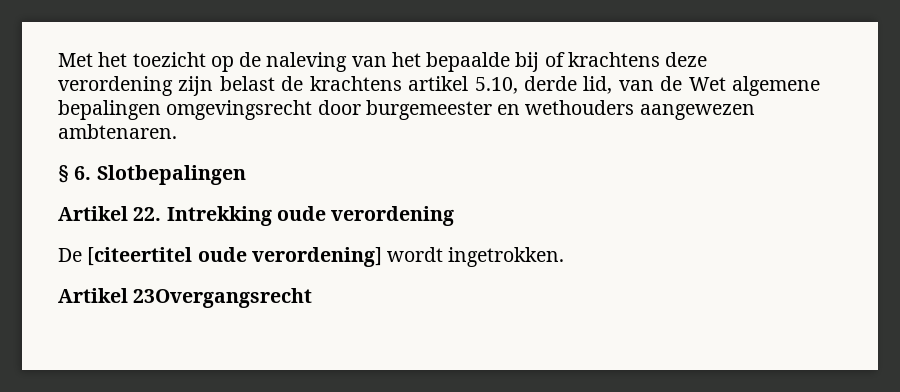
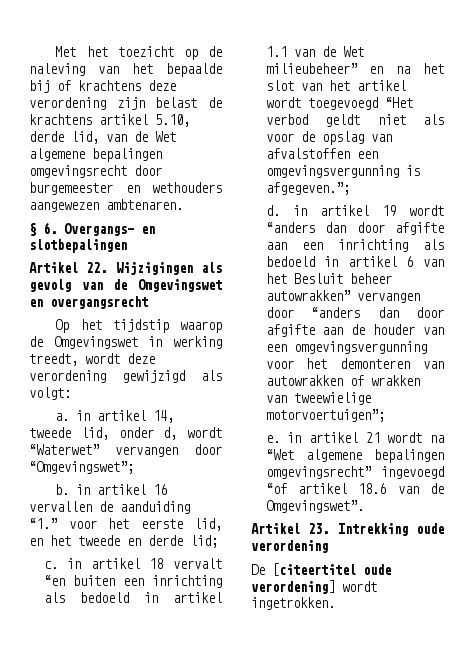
[96,165,246,185] Slotbepalingen -> [64,223,155,236] [29,239,127,253] Overgangs- en slotbepalingen
(162, 214) none -> [115,262,223,275] [29,279,222,292] [29,296,148,309] [55,319,222,333] [29,336,222,349] [29,353,155,366] [29,370,222,383] [29,387,71,400] [55,410,175,423] [29,427,222,440] [29,444,222,457] [29,461,134,474] [55,484,168,495] [29,501,190,514] [29,518,222,531] [29,535,218,548] [43,558,222,569] [43,575,222,588] [43,592,223,603] [265,46,364,57] [265,63,444,74] [265,80,406,91] [265,97,413,110] [265,114,444,127] [265,131,392,145] [265,148,378,159] [265,165,420,178] [265,182,350,195] [265,205,444,216] [265,222,444,235] [265,239,444,252] [265,256,444,267] [265,273,392,284] [265,290,420,303] [265,307,444,318] [265,324,444,337] [265,341,427,354] [265,358,444,369] [265,375,420,386] [265,392,371,405] [265,409,385,422] [265,432,444,443] [265,449,444,463] [265,466,444,479] [265,483,444,494] [265,500,364,513] [251,523,330,534] Wijzigingen als gevolg van de Omgevingswet en overgangsrecht // Op het tijdstip waarop de Omgevingswet in werking treedt, wordt deze verordening gewijzigd als volgt: // a. in artikel 14, tweede lid, onder d, wordt “Waterwet” vervangen door “Omgevingswet”; // b. in artikel 16 vervallen de aanduiding “1.” voor het eerste lid, en het tweede en derde lid; // c. in artikel 18 vervalt “en buiten een inrichting als bedoeld in artikel 1.1 van de Wet milieubeheer” en na het slot van het artikel wordt toegevoegd “Het verbod geldt niet als voor de opslag van afvalstoffen een omgevingsvergunning is afgegeven.”; // d. in artikel 19 wordt “anders dan door afgifte aan een inrichting als bedoeld in artikel 6 van het Besluit beheer autowrakken” vervangen door “anders dan door afgifte aan de houder van een omgevingsvergunning voor het demonteren van autowrakken of wrakken van tweewielige motorvoertuigen”; // e. in artikel 21 wordt na “Wet algemene bepalingen omgevingsrecht” ingevoegd “of artikel 18.6 van de Omgevingswet”. // Artikel 23.
[58,288,313,308] // Artikel 23Overgangsrecht -> (335, 603) none

